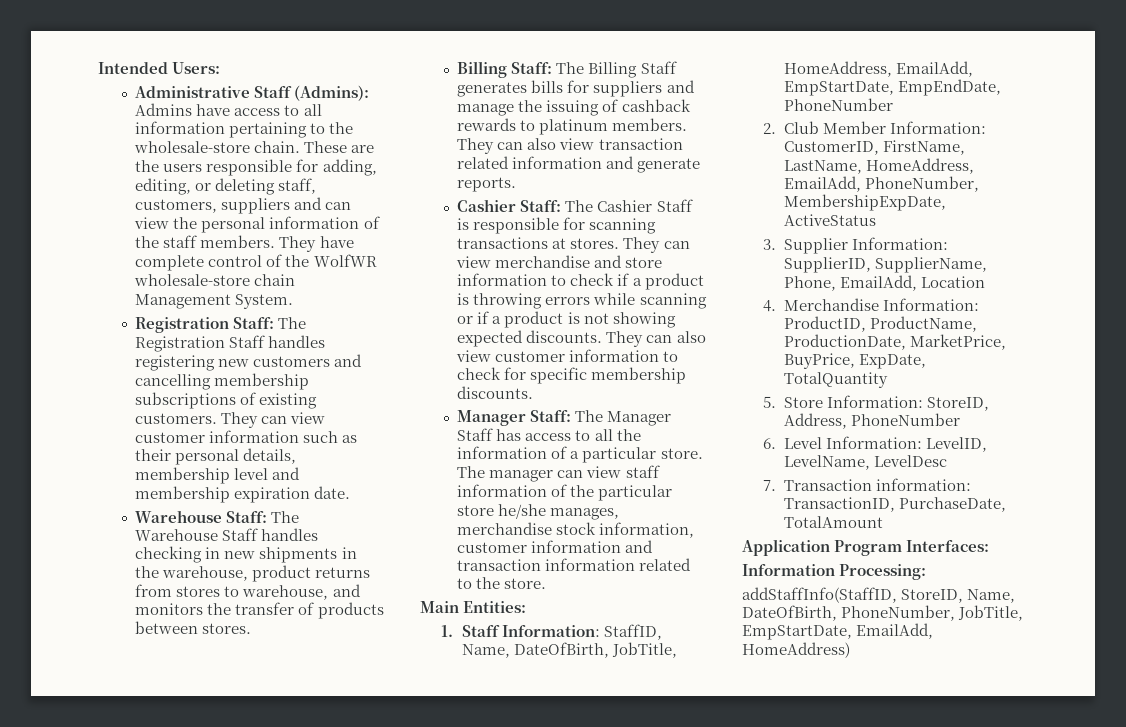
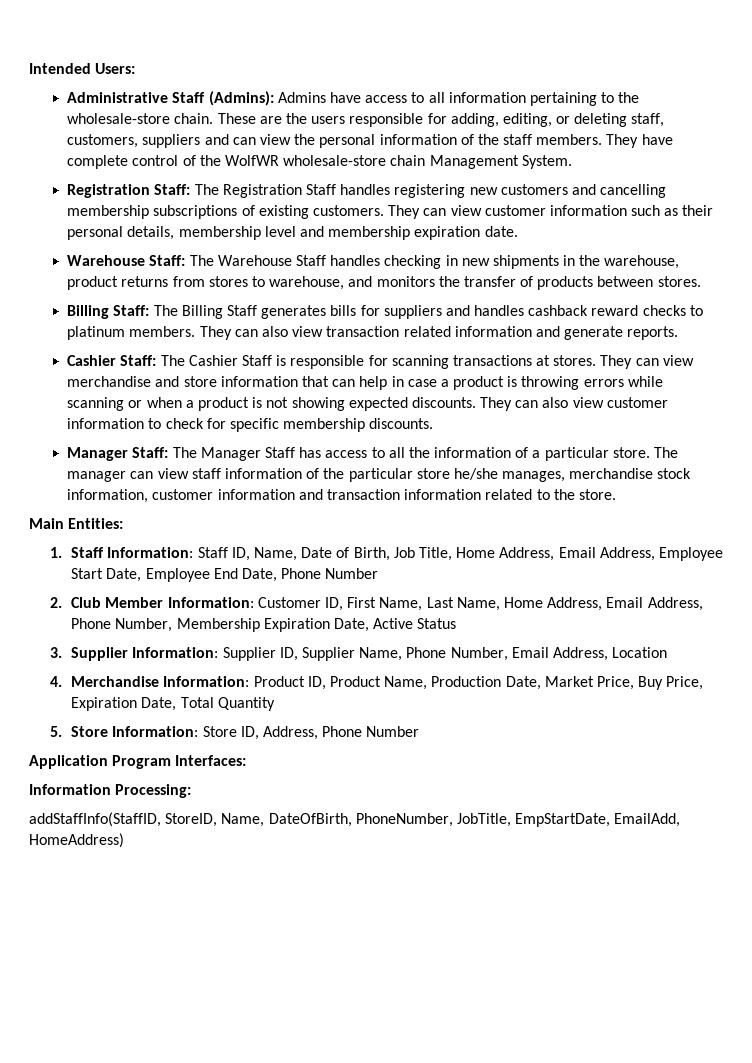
[457,99,691,116] [457,118,517,131] manage the issuing of cashback rewards -> [474,305,686,316] handles cashback reward checks
[551,273,630,286] to check if -> [301,376,437,390] that can help in case
[477,311,490,324] if -> [146,397,182,408] when
[603,624,662,640] [461,642,677,658] [783,61,973,77] [783,79,1001,96] [783,98,893,111] [762,121,986,134] [783,140,965,155] [783,158,974,174] [783,176,979,192] [783,194,946,211] [783,214,876,226] [762,237,948,254] [783,257,987,273] [783,275,985,291] [762,298,979,312] [783,316,977,332] [783,334,1006,350] [783,353,926,369] [783,372,888,388] [762,395,989,411] [783,413,960,429] [762,436,987,452] [783,455,947,470] [762,478,971,491] [783,497,1006,512] [783,516,883,528] StaffID, Name, DateOfBirth, JobTitle, HomeAddress, EmailAdd, EmpStartDate, EmpEndDate, PhoneNumber // 2. Club Member Information: CustomerID, FirstName, LastName, HomeAddress, EmailAdd, PhoneNumber, MembershipExpDate, ActiveStatus // 3. Supplier Information: SupplierID, SupplierName, Phone, EmailAdd, Location // 4. Merchandise Information: ProductID, ProductName, ProductionDate, MarketPrice, BuyPrice, ExpDate, TotalQuantity // 5. Store Information: StoreID, Address, PhoneNumber // 6. Level Information: LevelID, LevelName, LevelDesc // 7. Transaction information: TransactionID, PurchaseDate, TotalAmount -> [197,547,723,561] [71,568,379,582] [50,597,703,611] [71,618,457,632] [50,647,668,661] [50,676,704,690] [71,697,275,711] [50,726,420,740] Staff ID, Name, Date of Birth, Job Title, Home Address, Email Address, Employee Start Date, Employee End Date, Phone Number // 2. Club Member Information: Customer ID, First Name, Last Name, Home Address, Email Address, Phone Number, Membership Expiration Date, Active Status // 3. Supplier Information: Supplier ID, Supplier Name, Phone Number, Email Address, Location // 4. Merchandise Information: Product ID, Product Name, Production Date, Market Price, Buy Price, Expiration Date, Total Quantity // 5. Store Information: Store ID, Address, Phone Number

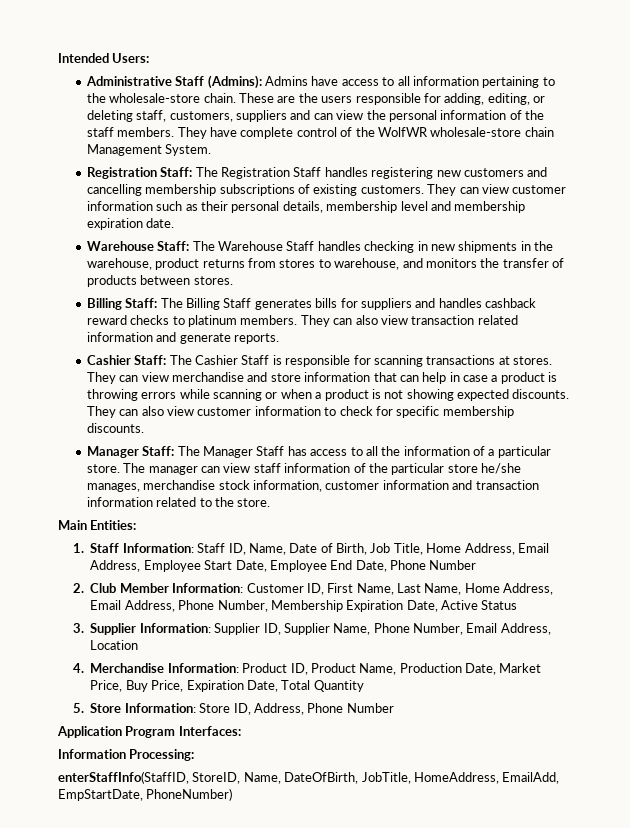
[29,812,161,827] addStaffInfo(StaffID, -> [58,771,189,784] enterStaffInfo(StaffID,
[355,813,681,827] [29,833,124,848] PhoneNumber, JobTitle, EmpStartDate, EmailAdd, HomeAddress) -> [361,772,560,784] [58,788,233,801] JobTitle, HomeAddress, EmailAdd, EmpStartDate, PhoneNumber)

